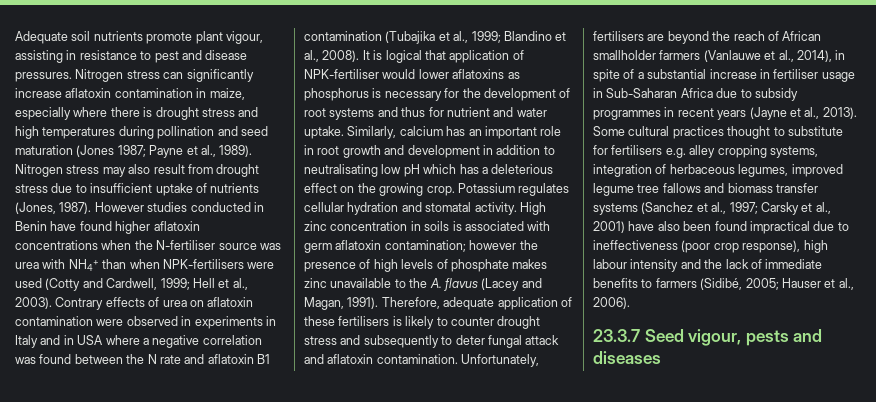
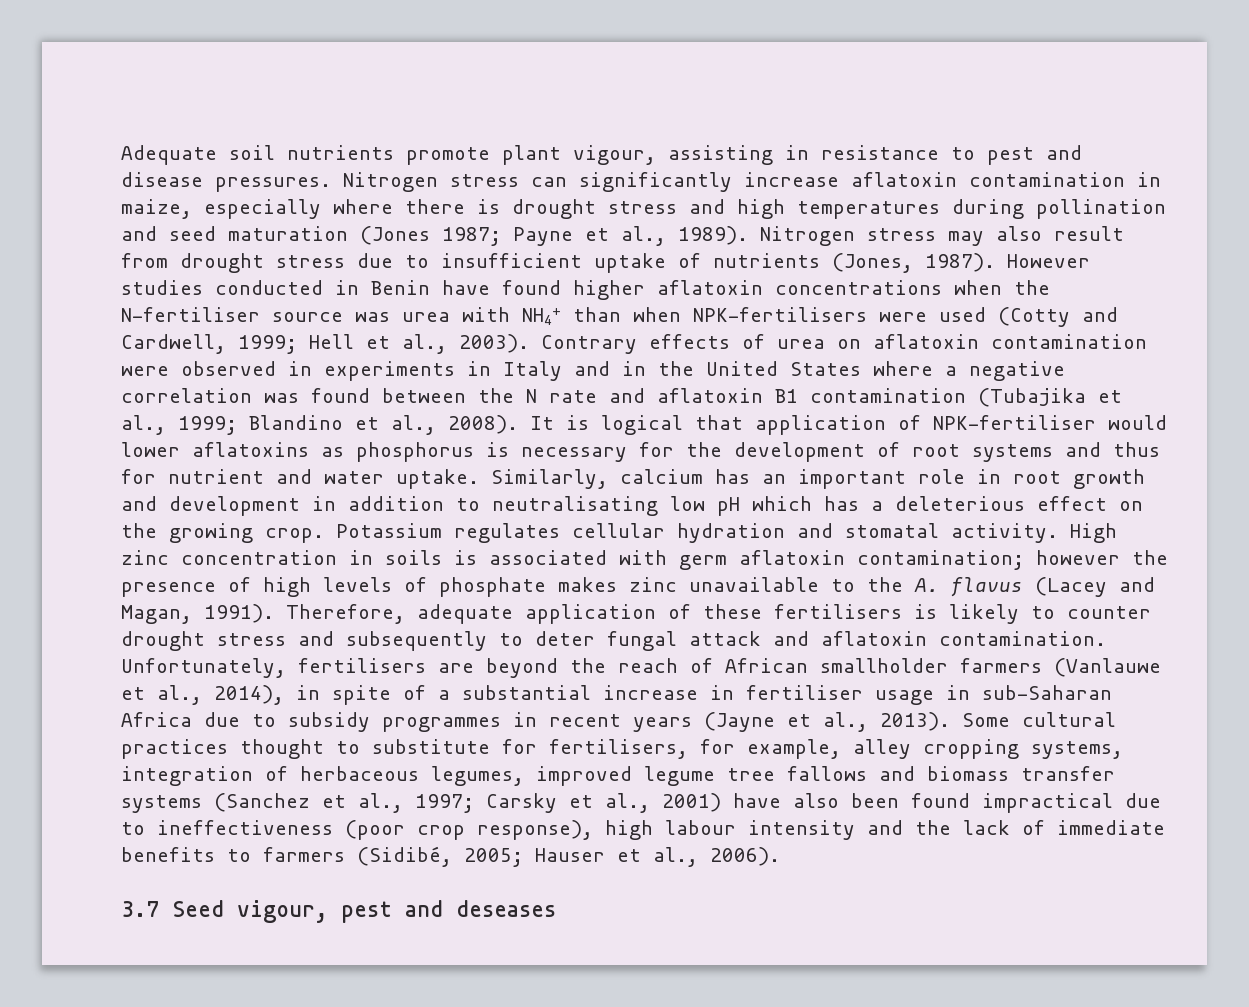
[77,335,104,345] USA -> [658,361,861,376] the United States
[606,88,678,98] Sub-Saharan -> [982,685,1112,700] sub-Saharan
[611,145,686,158] fertilisers e.g. -> [549,739,841,759] fertilisers, for example,
[593,329,640,342] 23.3.7 -> [121,901,159,917] 3.7
[745,329,823,346] [593,351,661,364] pests and diseases -> [341,900,556,923] pest and deseases

